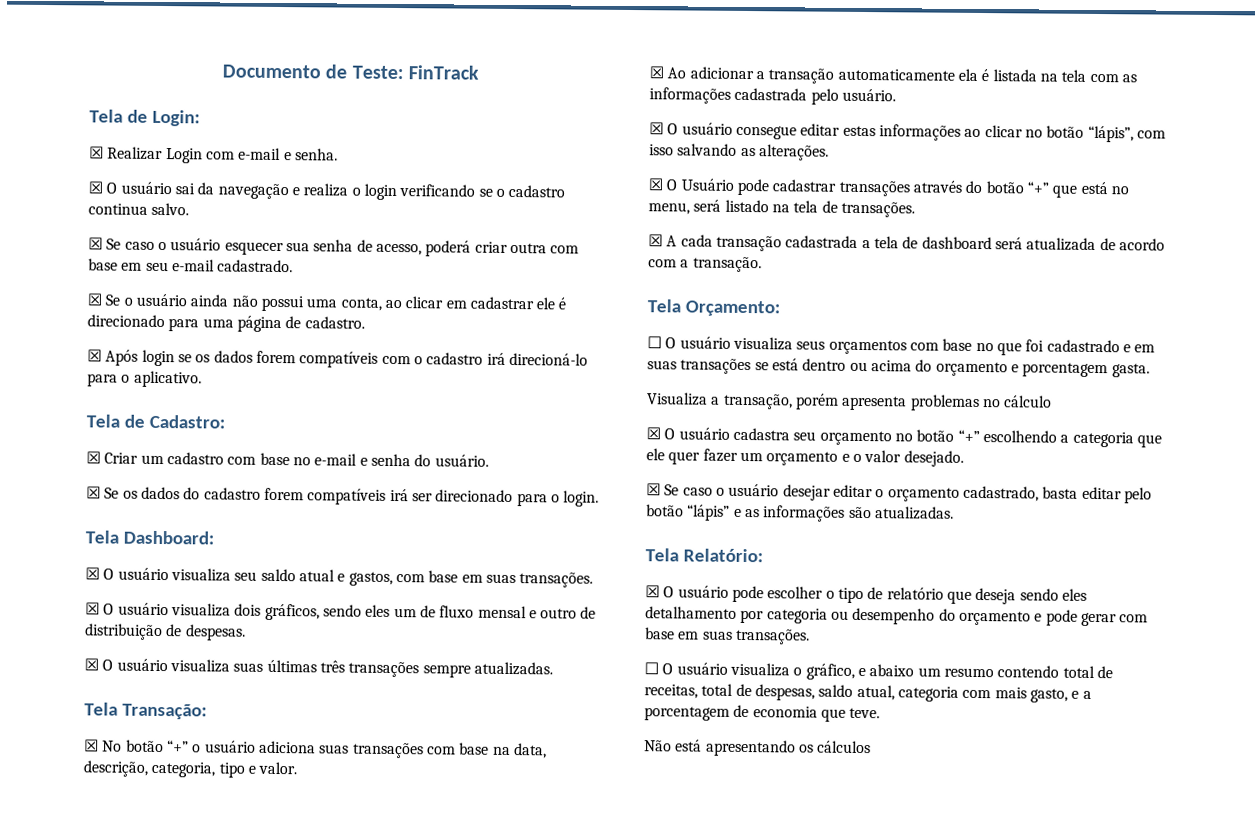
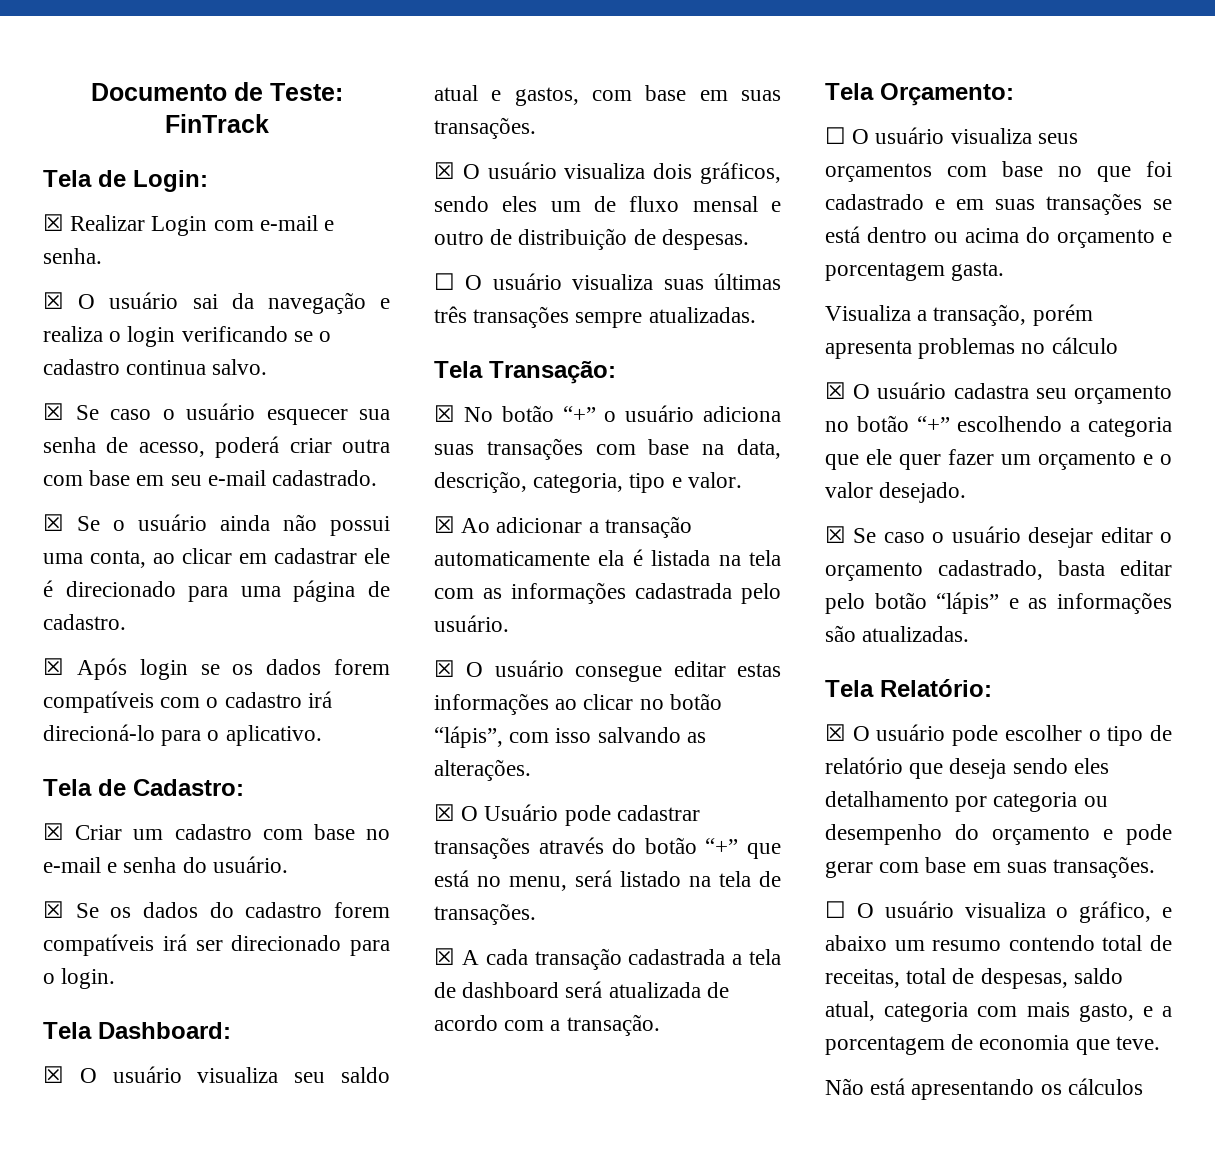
[84,658,99,671] ☒ -> [434,273,455,290] ☐

